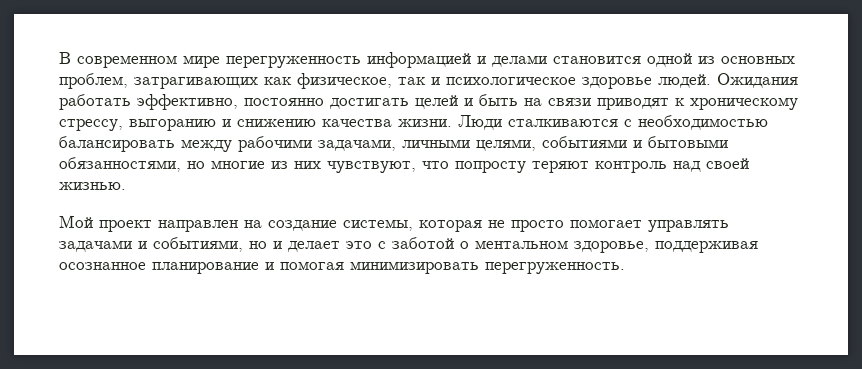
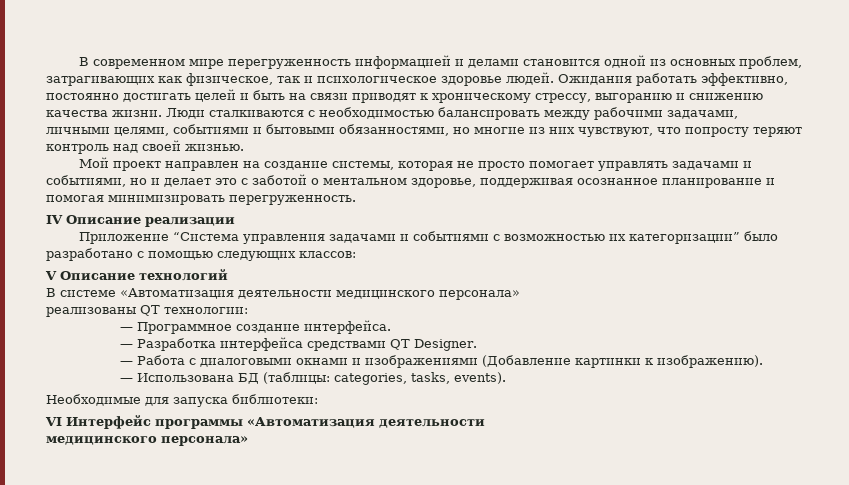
(625, 268) none -> [46,215,235,227] [78,231,778,244] [46,248,356,261] [45,269,228,281] [46,288,520,300] [46,305,248,317] [120,320,392,334] [120,337,478,351] [120,355,764,368] [120,372,507,385] [46,394,318,407] [45,415,485,429] [46,436,248,446] // IV Описание реализации // Приложение “Система управления задачами и событиями с возможностью их категоризации” было разработано с помощью следующих классов: // V Описание технологий // В системе «Автоматизация деятельности медицинского персонала» // реализованы QT технологии: // — Программное создание интерфейса. // — Разработка интерфейса средствами QT Designer. // — Работа с диалоговыми окнами и изображениями (Добавление картинки к изображению). // — Использована БД (таблицы: categories, tasks, events). // Необходимые для запуска библиотеки: // VI Интерфейс программы «Автоматизация деятельности // медицинского персонала»

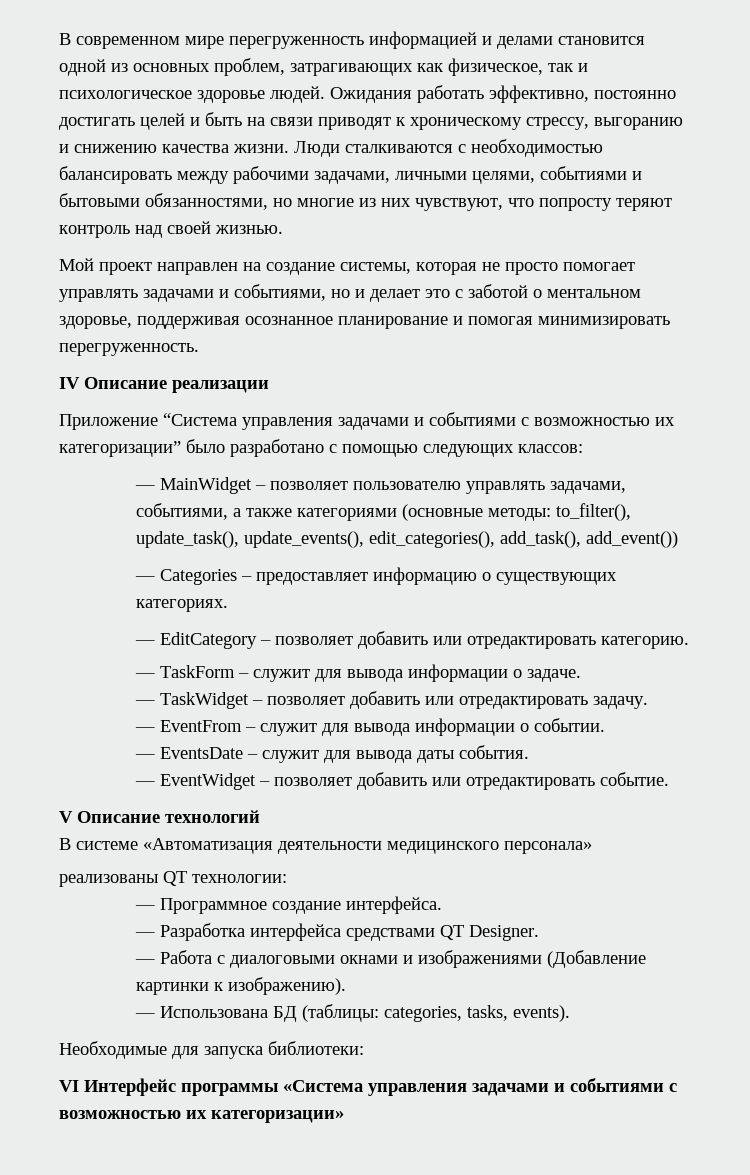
(356, 254) none -> [134,477,626,494] [135,503,631,521] [135,531,678,548] [134,567,617,585] [135,599,228,612] [134,631,689,649] [134,664,581,682] [134,691,648,709] [134,718,605,736] [134,745,529,763] [134,772,669,790] // — MainWidget – позволяет пользователю управлять задачами, событиями, а также категориями (основные методы: to_filter(), update_task(), update_events(), edit_categories(), add_task(), add_event()) // — Categories – предоставляет информацию о существующих категориях. // — EditCategory – позволяет добавить или отредактировать категорию. // — TaskForm – служит для вывода информации о задаче. // — TaskWidget – позволяет добавить или отредактировать задачу. // — EventFrom – служит для вывода информации о событии. // — EventsDate – служит для вывода даты события. // — EventWidget – позволяет добавить или отредактировать событие.
[247,417,485,428] [46,436,248,446] «Автоматизация деятельности // медицинского персонала» -> [283,1078,677,1096] [59,1110,344,1123] «Система управления задачами и событиями с возможностью их категоризации»

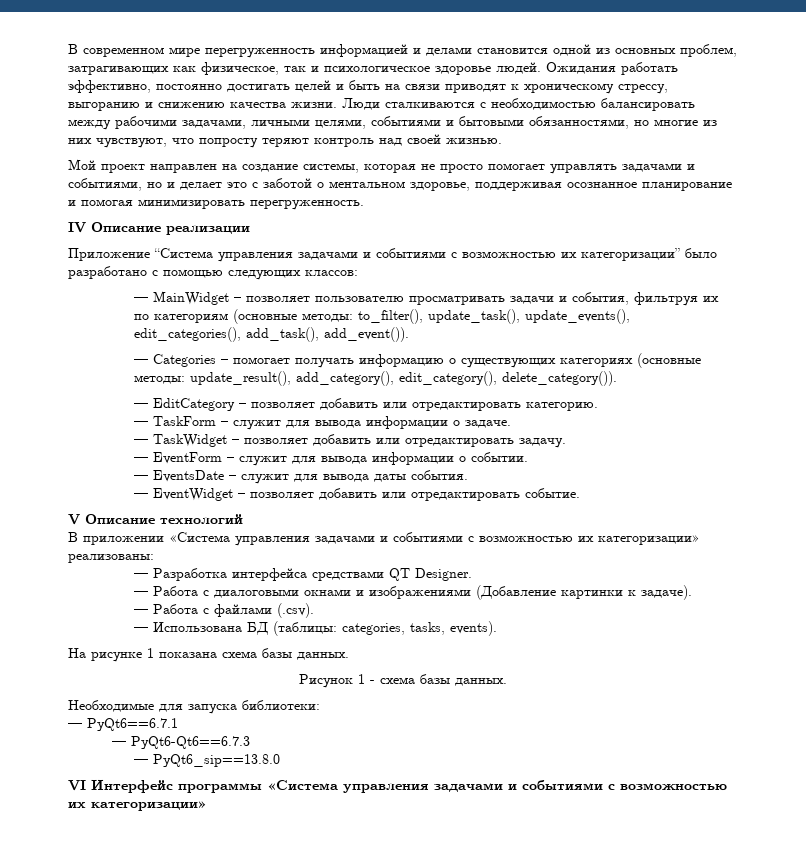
[465,481,626,494] [135,503,397,521] управлять задачами, событиями, а также категориями -> [409,292,720,306] [134,313,229,323] просматривать задачи и события, фильтруя их по категориям
[585,531,678,548] add_event()) -> [324,327,410,342] add_event()).
[255,572,368,585] предоставляет -> [233,357,355,368] помогает получать
[135,599,228,612] категориях. -> [560,353,702,368] [134,371,618,386] категориях (основные методы: update_result(), add_category(), edit_category(), delete_category()).
[159,720,242,732] EventFrom -> [153,452,223,464] EventForm
[76,838,592,854] [59,871,287,887] [134,896,442,914] системе «Автоматизация деятельности медицинского персонала» // реализованы QT технологии: // — Программное создание интерфейса. -> [83,532,700,546] [68,554,154,563] приложении «Система управления задачами и событиями с возможностью их категоризации» реализованы:
[227,977,346,995] изображению). -> [641,585,693,600] [134,603,315,618] задаче). // — Работа с файлами (.csv).
[59,1041,364,1059] Необходимые для запуска библиотеки: -> [68,648,349,662] [299,674,507,688] [68,700,320,714] [68,718,178,731] [112,736,251,749] [134,754,281,767] На рисунке 1 показана схема базы данных. // Рисунок 1 - схема базы данных. // Необходимые для запуска библиотеки: // — PyQt6==6.7.1 // — PyQt6-Qt6==6.7.3 // — PyQt6_sip==13.8.0

